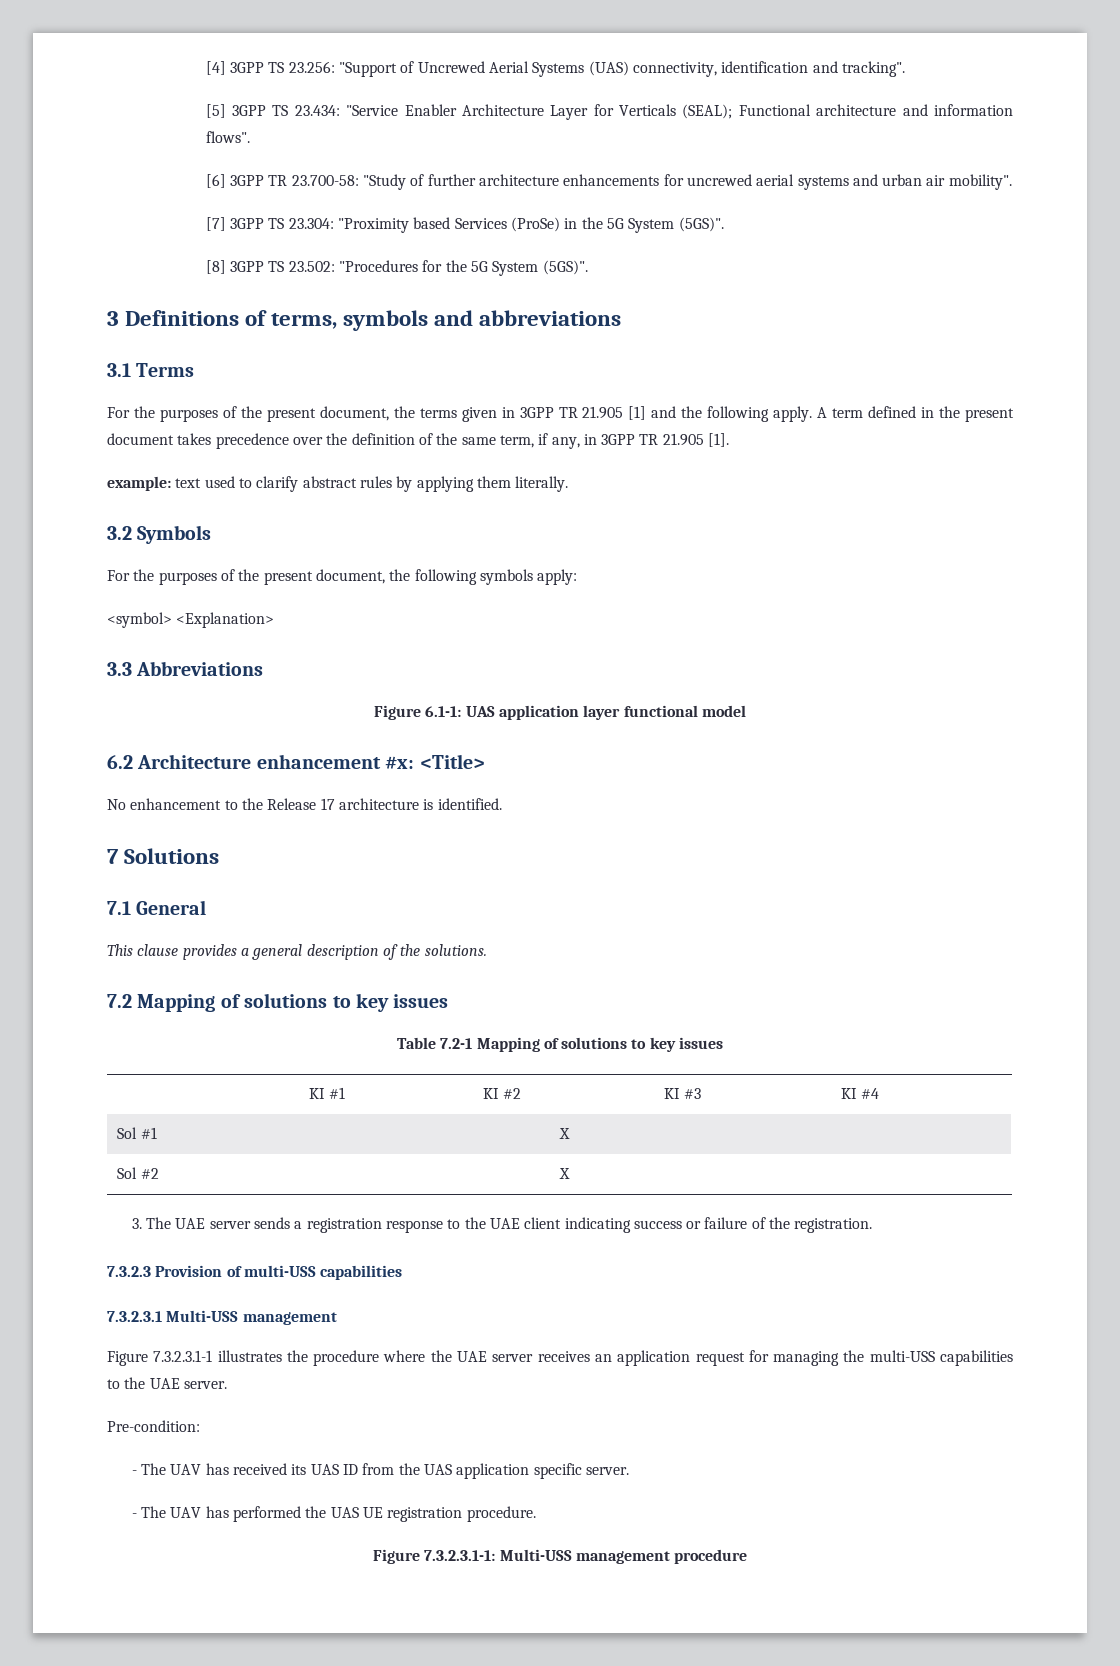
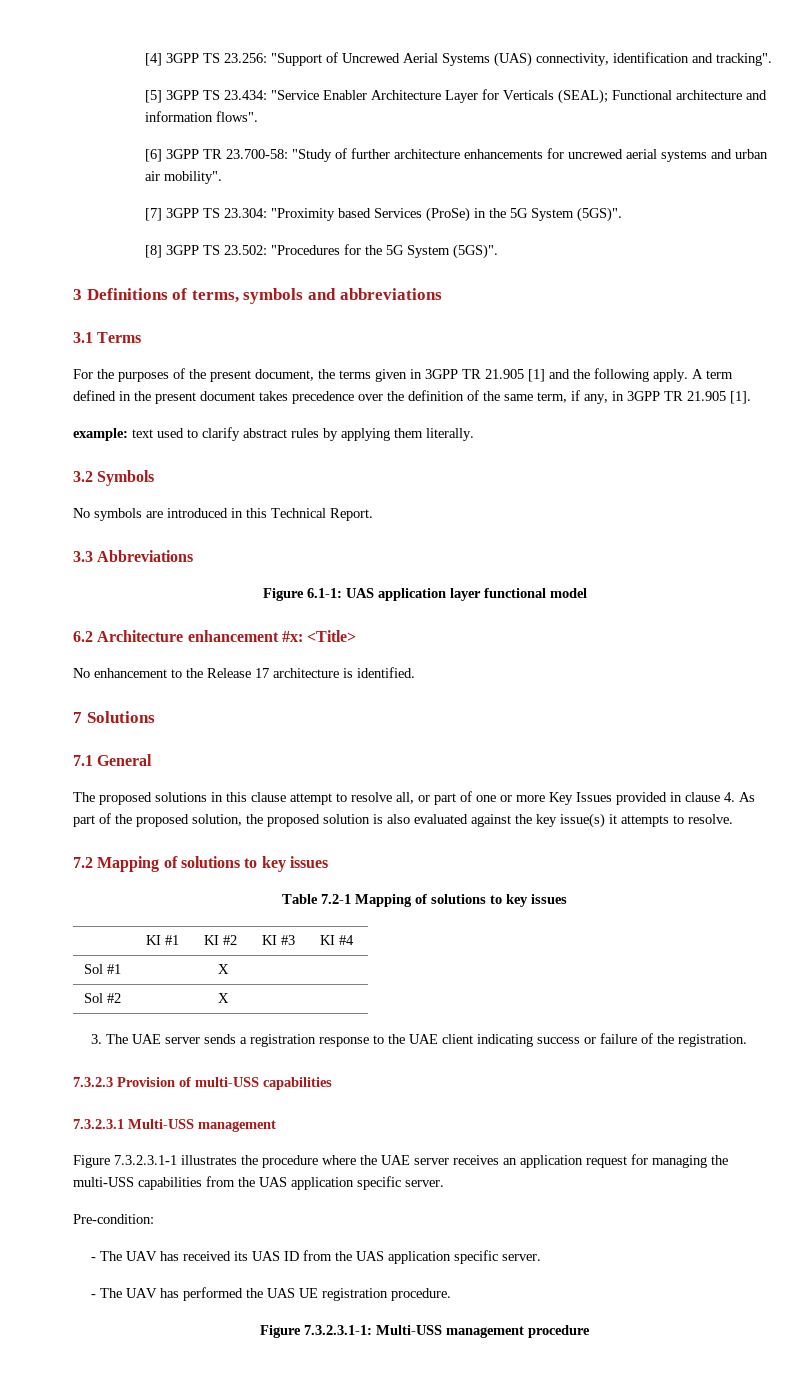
[107,569,578,585] [107,612,275,628] For the purposes of the present document, the following symbols apply: // <symbol> <Explanation> -> [73,508,373,521] No symbols are introduced in this Technical Report.
[107,944,487,960] This clause provides a general description of the solutions. -> [73,791,755,805] [73,813,733,828] The proposed solutions in this clause attempt to resolve all, or part of one or more Key Issues provided in clause 4. As part of the proposed solution, the proposed solution is also evaluated against the key issue(s) it attempts to resolve.
[107,1377,180,1389] to the UAE -> [206,1176,401,1190] from the UAS application specific

